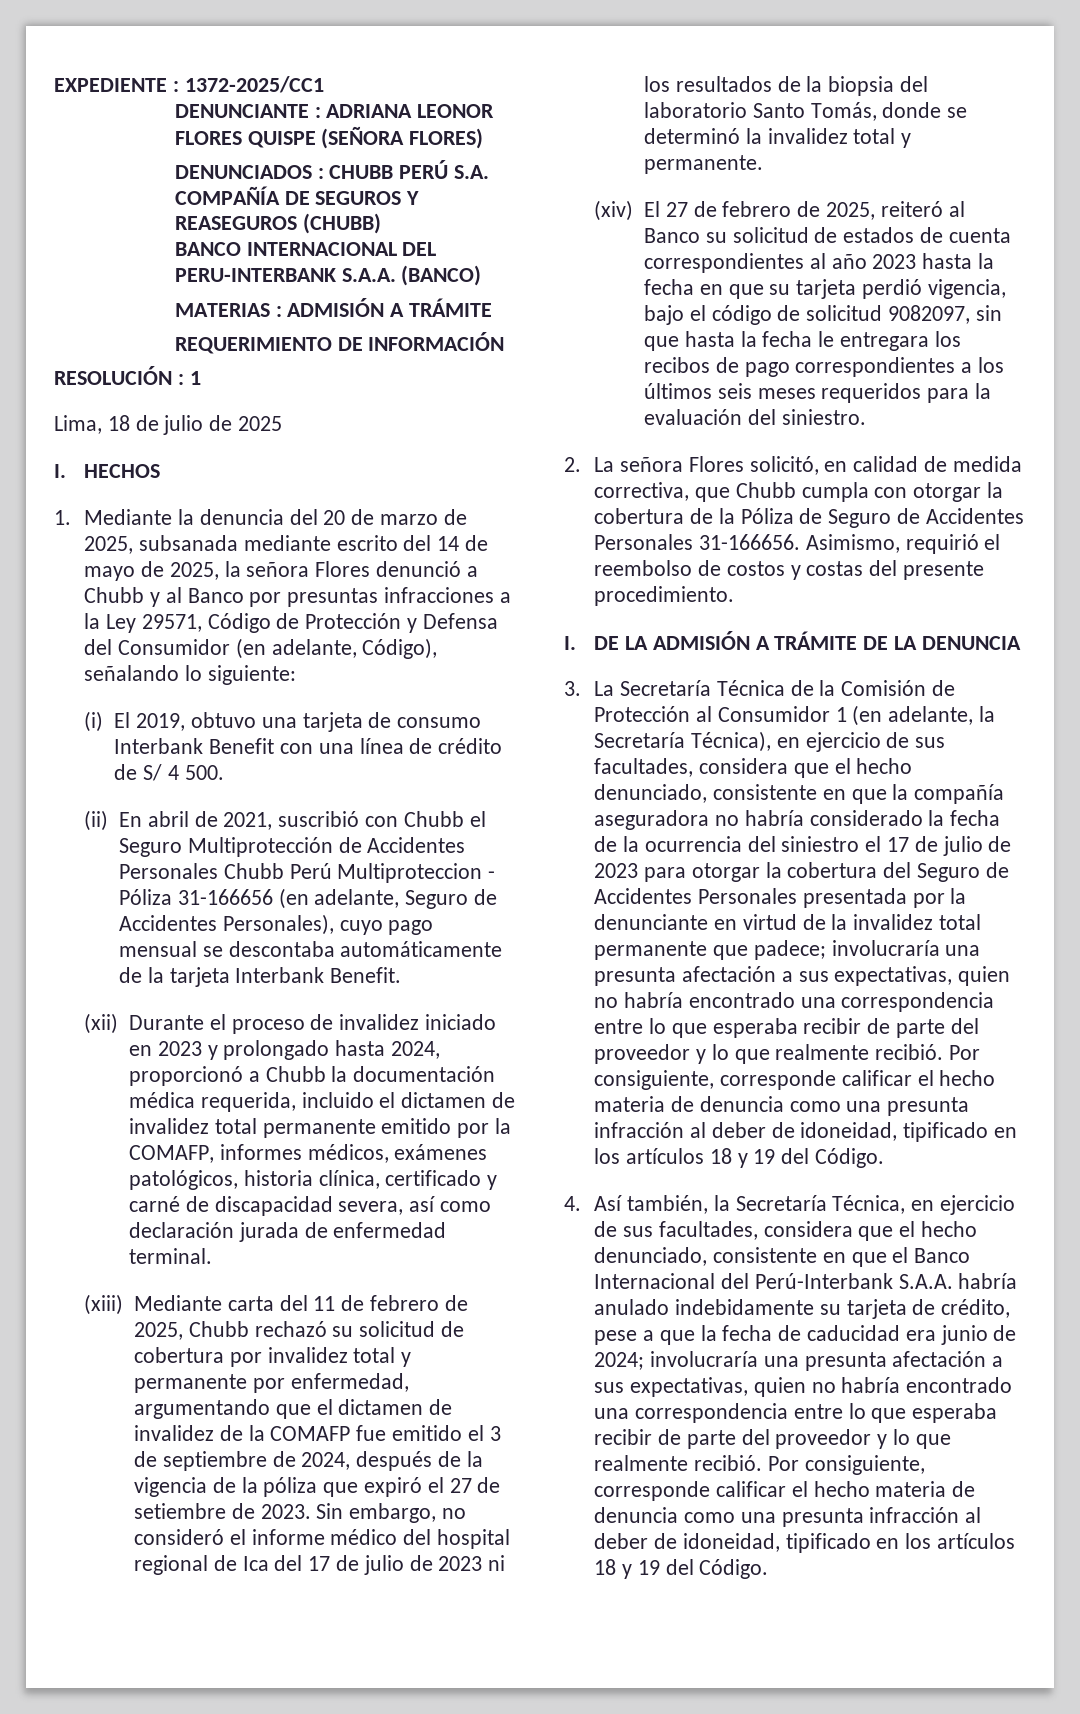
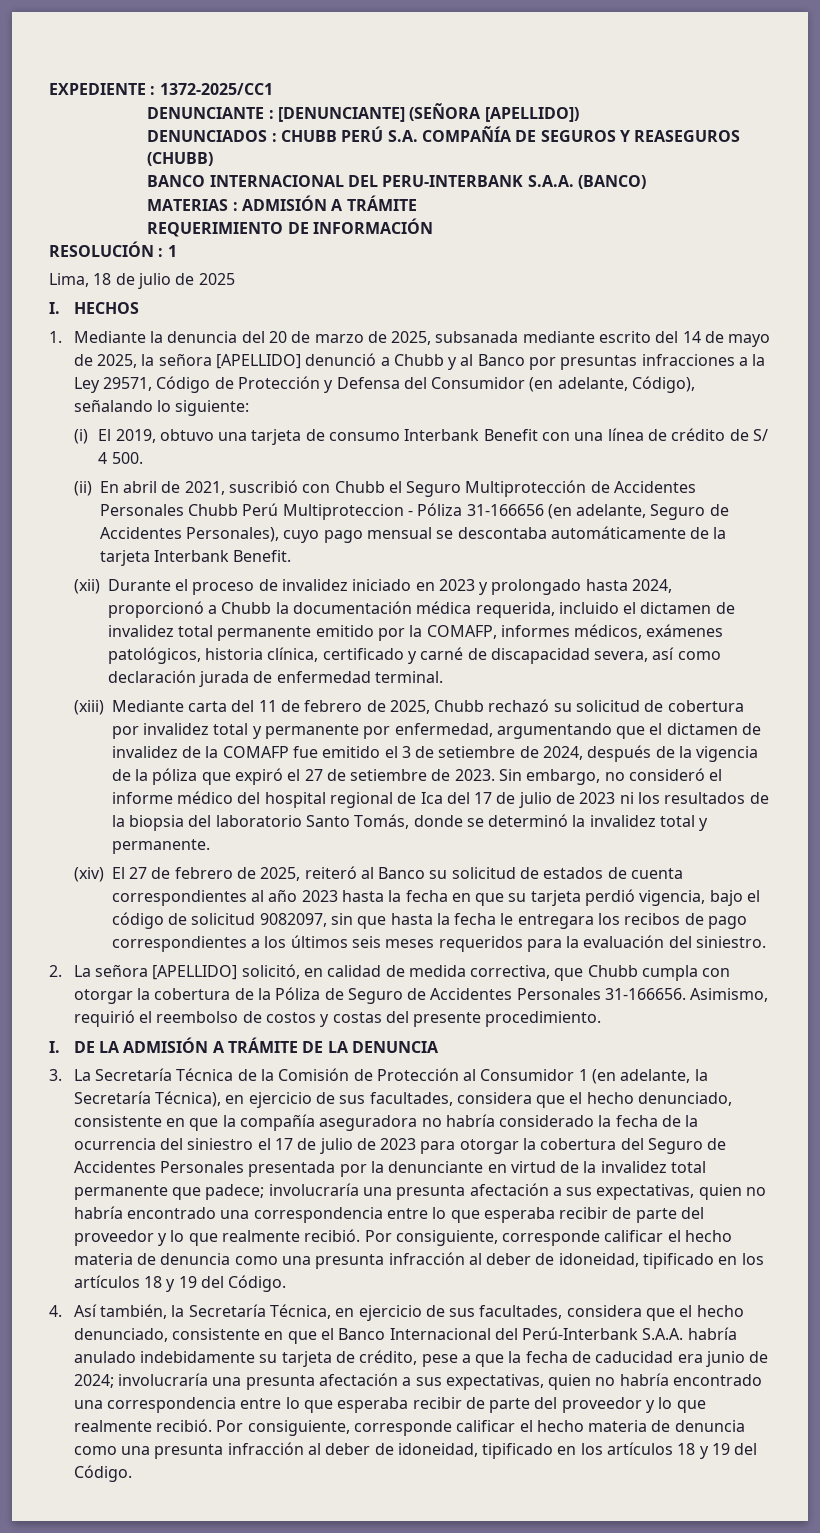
[326,104,495,118] [174,126,484,149] ADRIANA LEONOR FLORES QUISPE (SEÑORA FLORES) -> [277,103,579,122] [DENUNCIANTE] (SEÑORA [APELLIDO])
[315,561,371,577] Flores -> [215,354,301,369] [APELLIDO]
[162,1451,267,1471] septiembre -> [438,746,516,758] setiembre
[688,456,744,472] Flores -> [152,965,238,980] [APELLIDO]

